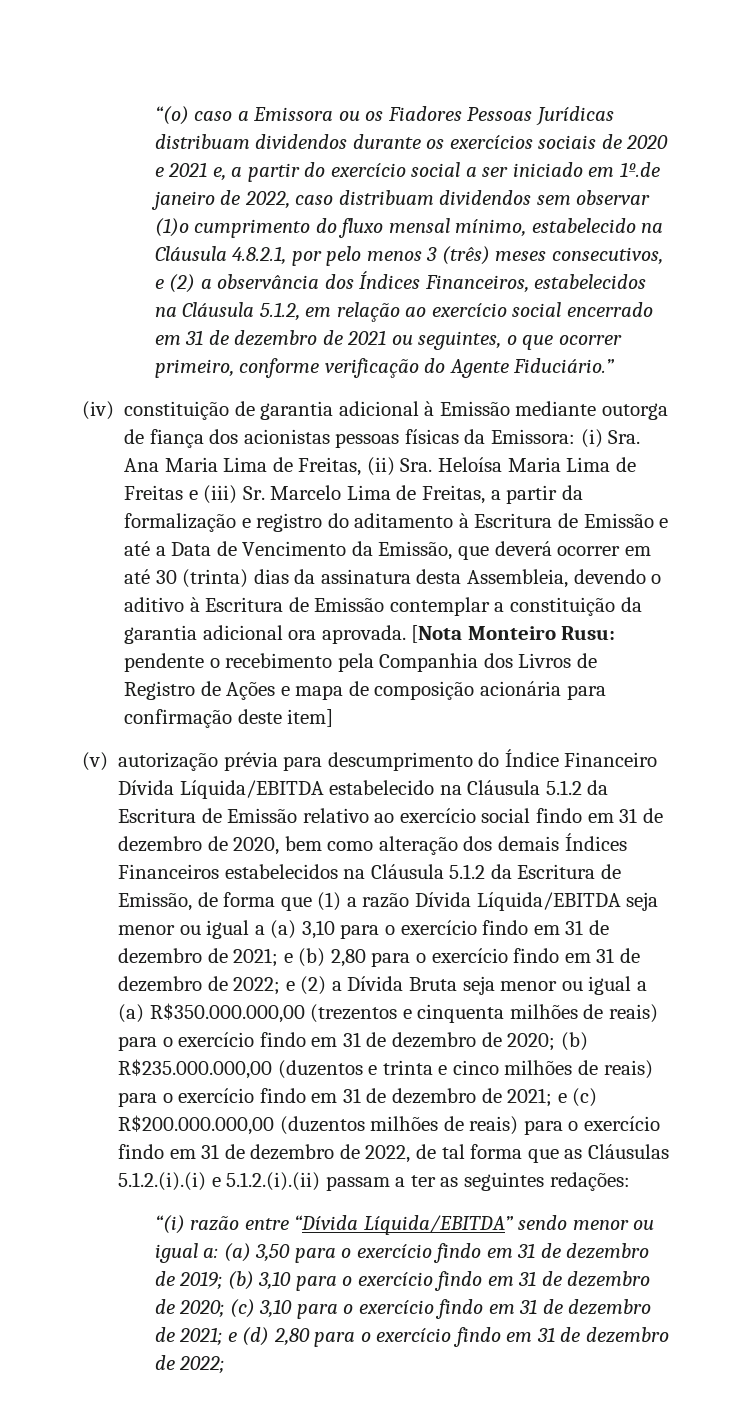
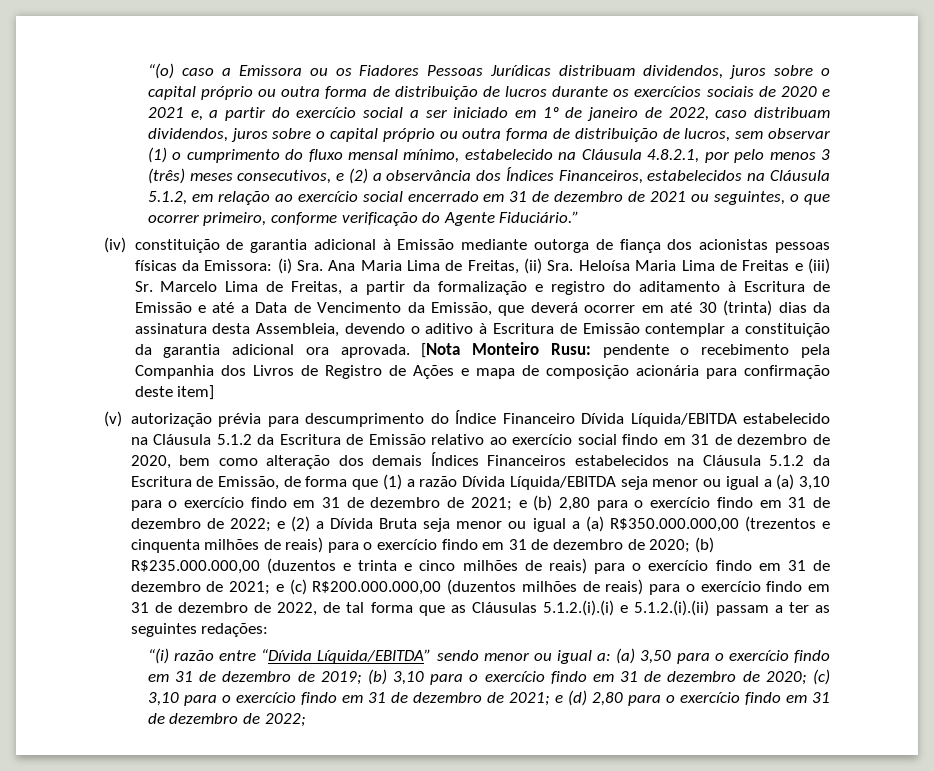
[255,134,348,149] dividendos -> [643,65,830,79] [147,86,547,100] dividendos, juros sobre o capital próprio ou outra forma de distribuição de lucros
[619,162,660,177] 1º.de -> [542,107,583,118] 1º de
[439,190,651,205] [154,218,189,237] dividendos sem observar (1)o -> [147,128,831,142] [147,147,182,163] dividendos, juros sobre o capital próprio ou outra forma de distribuição de lucros, sem observar (1) o

